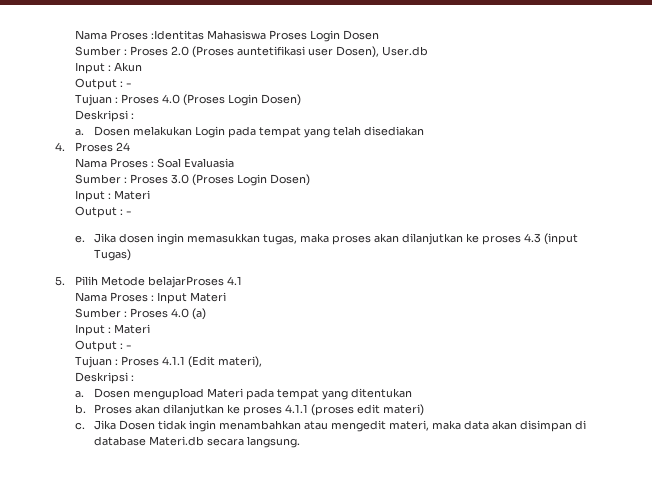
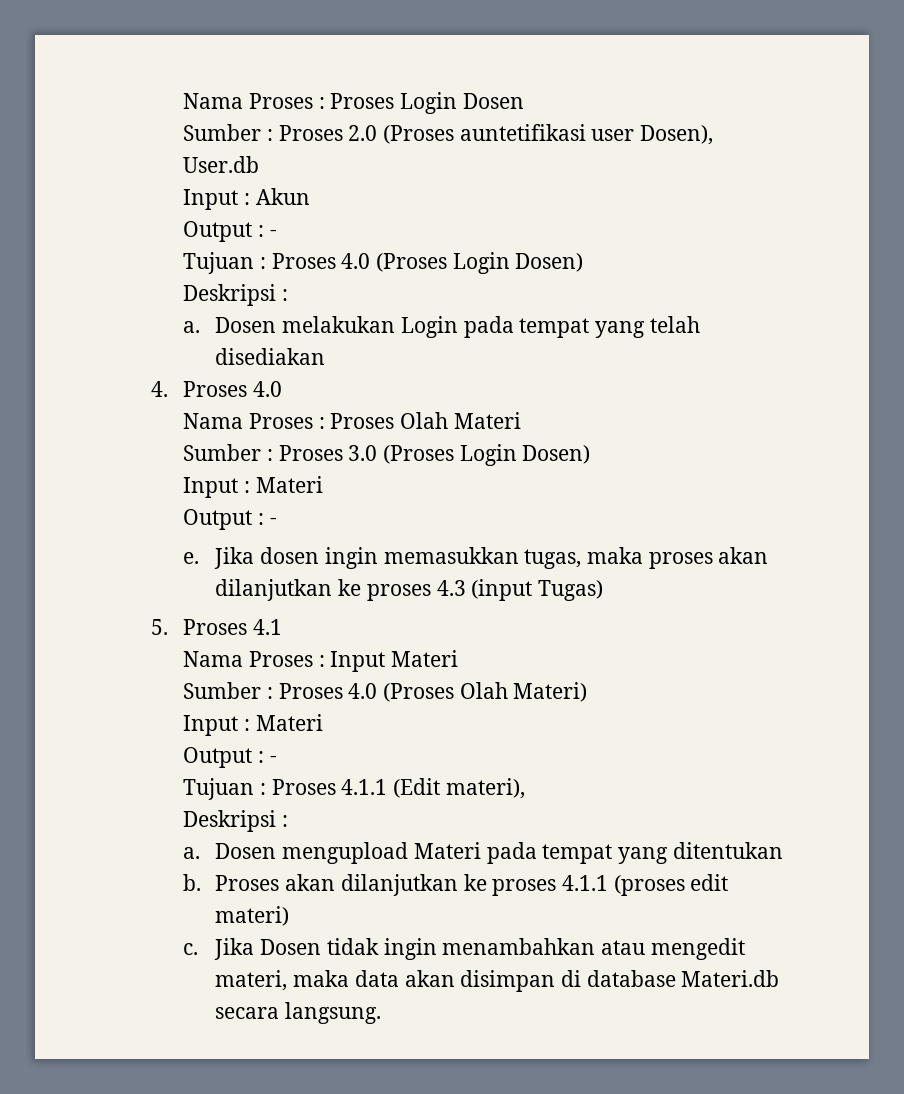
[74,30,266,40] Nama Proses :Identitas Mahasiswa -> [183,93,325,109] Nama Proses :
[115,142,130,151] [74,158,234,168] 24 // Nama Proses : Soal Evaluasia -> [252,381,282,397] [183,412,521,429] 4.0 // Nama Proses : Proses Olah Materi
[74,276,224,288] Pilih Metode belajarProses -> [183,619,248,635] Proses
[191,308,206,320] (a) -> [383,682,588,702] (Proses Olah Materi)

